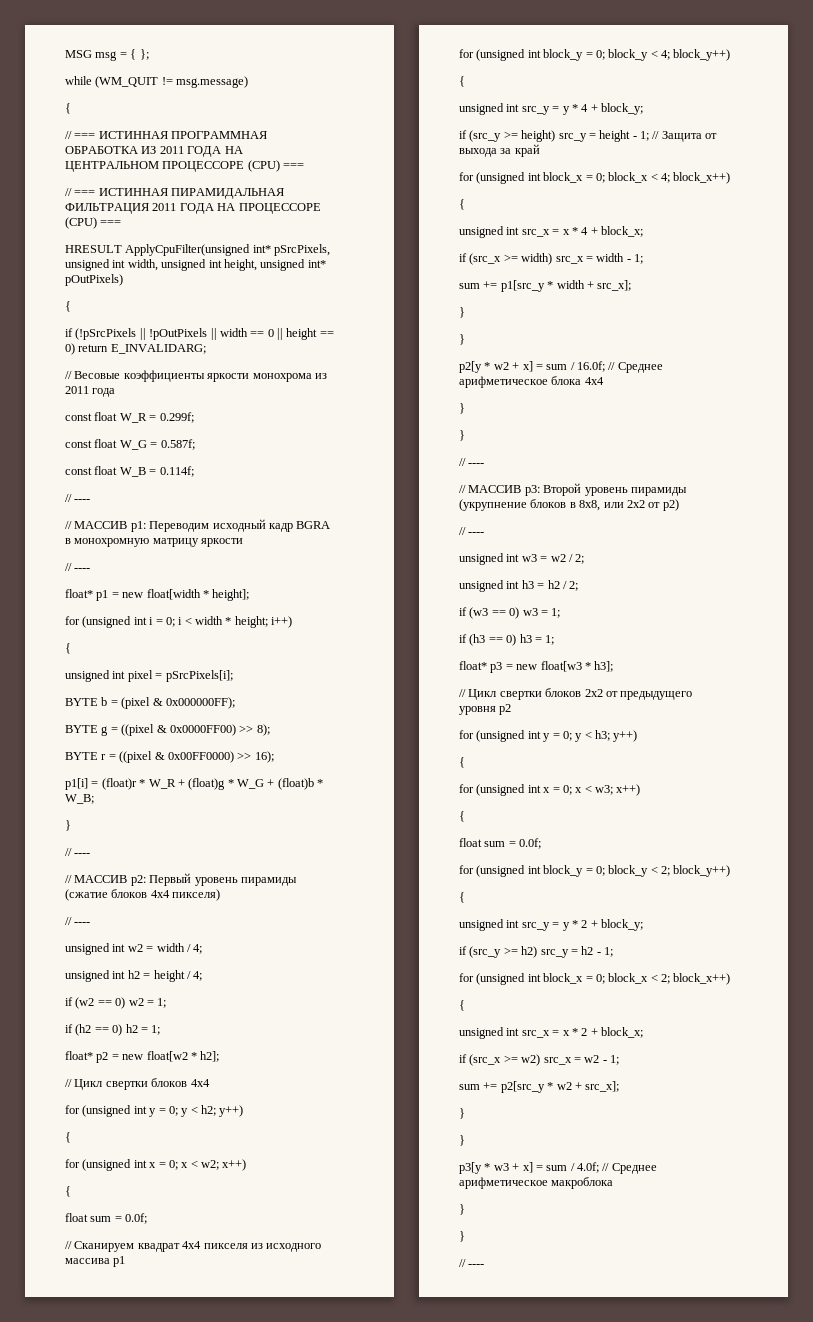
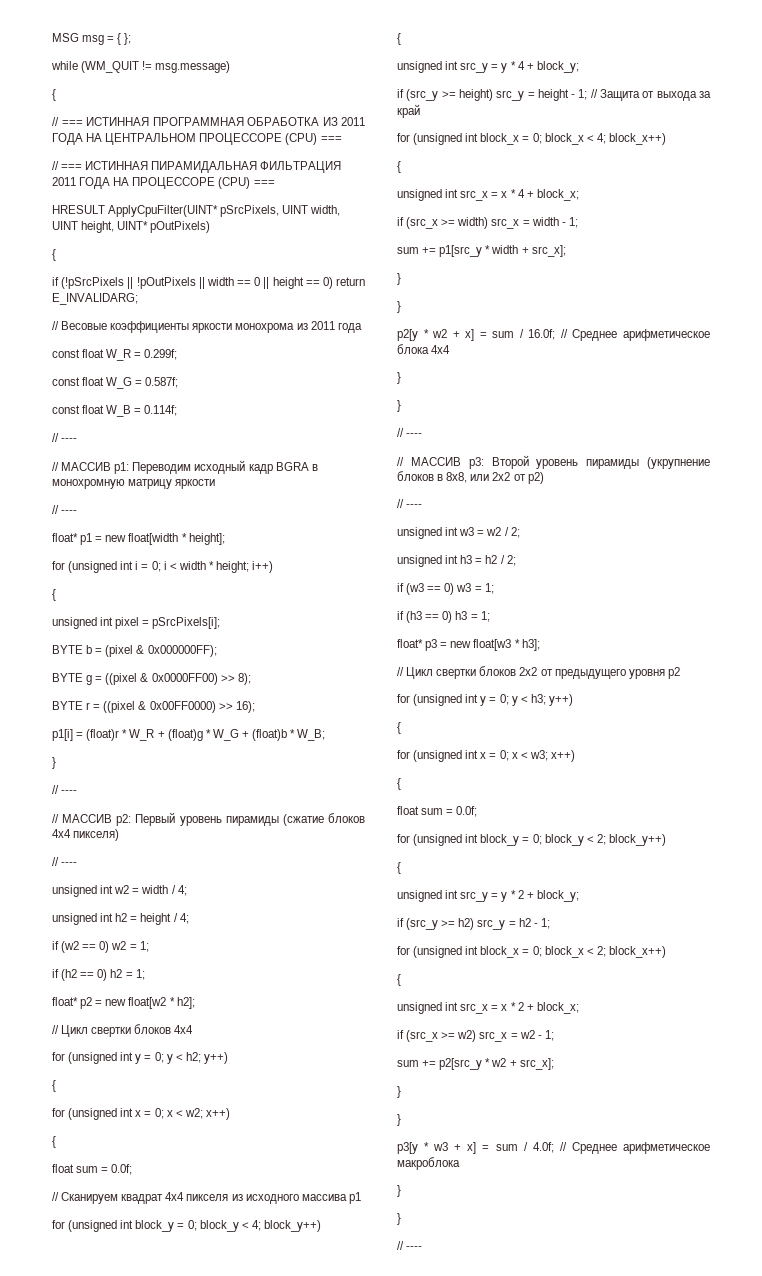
[125,244,331,256] [65,259,326,271] ApplyCpuFilter(unsigned int* pSrcPixels, unsigned int width, unsigned int height, unsigned int* -> [108,205,341,217] [52,221,149,233] ApplyCpuFilter(UINT* pSrcPixels, UINT width, UINT height, UINT*

